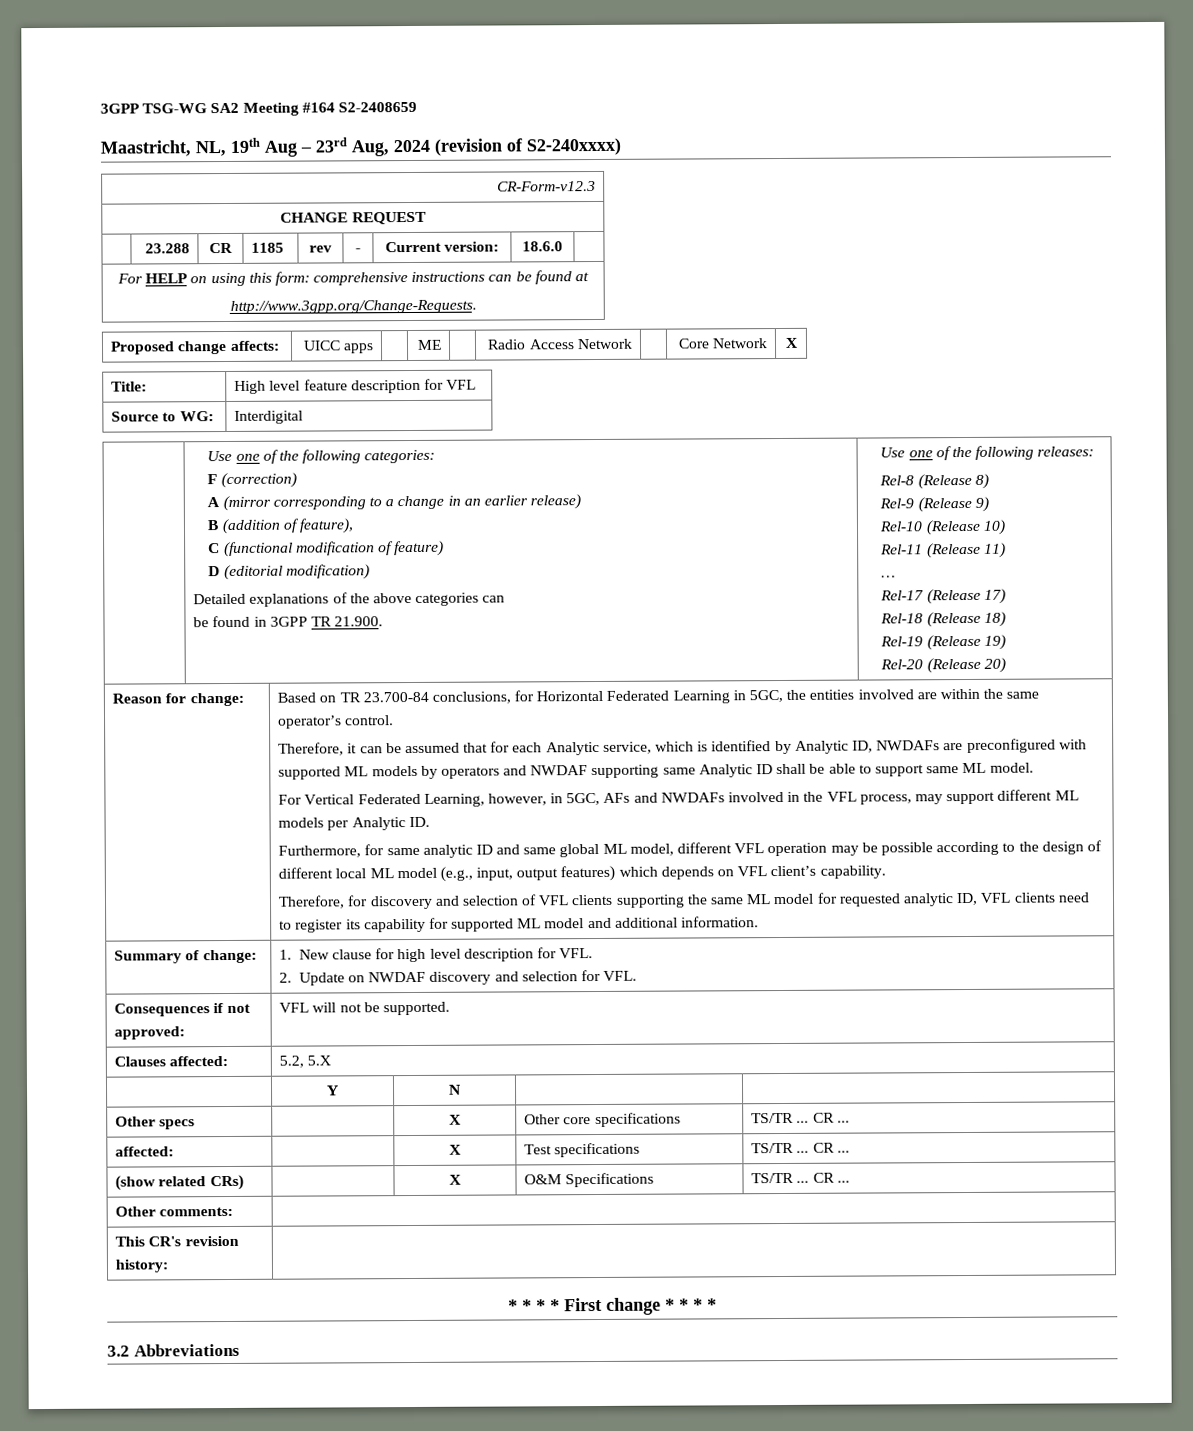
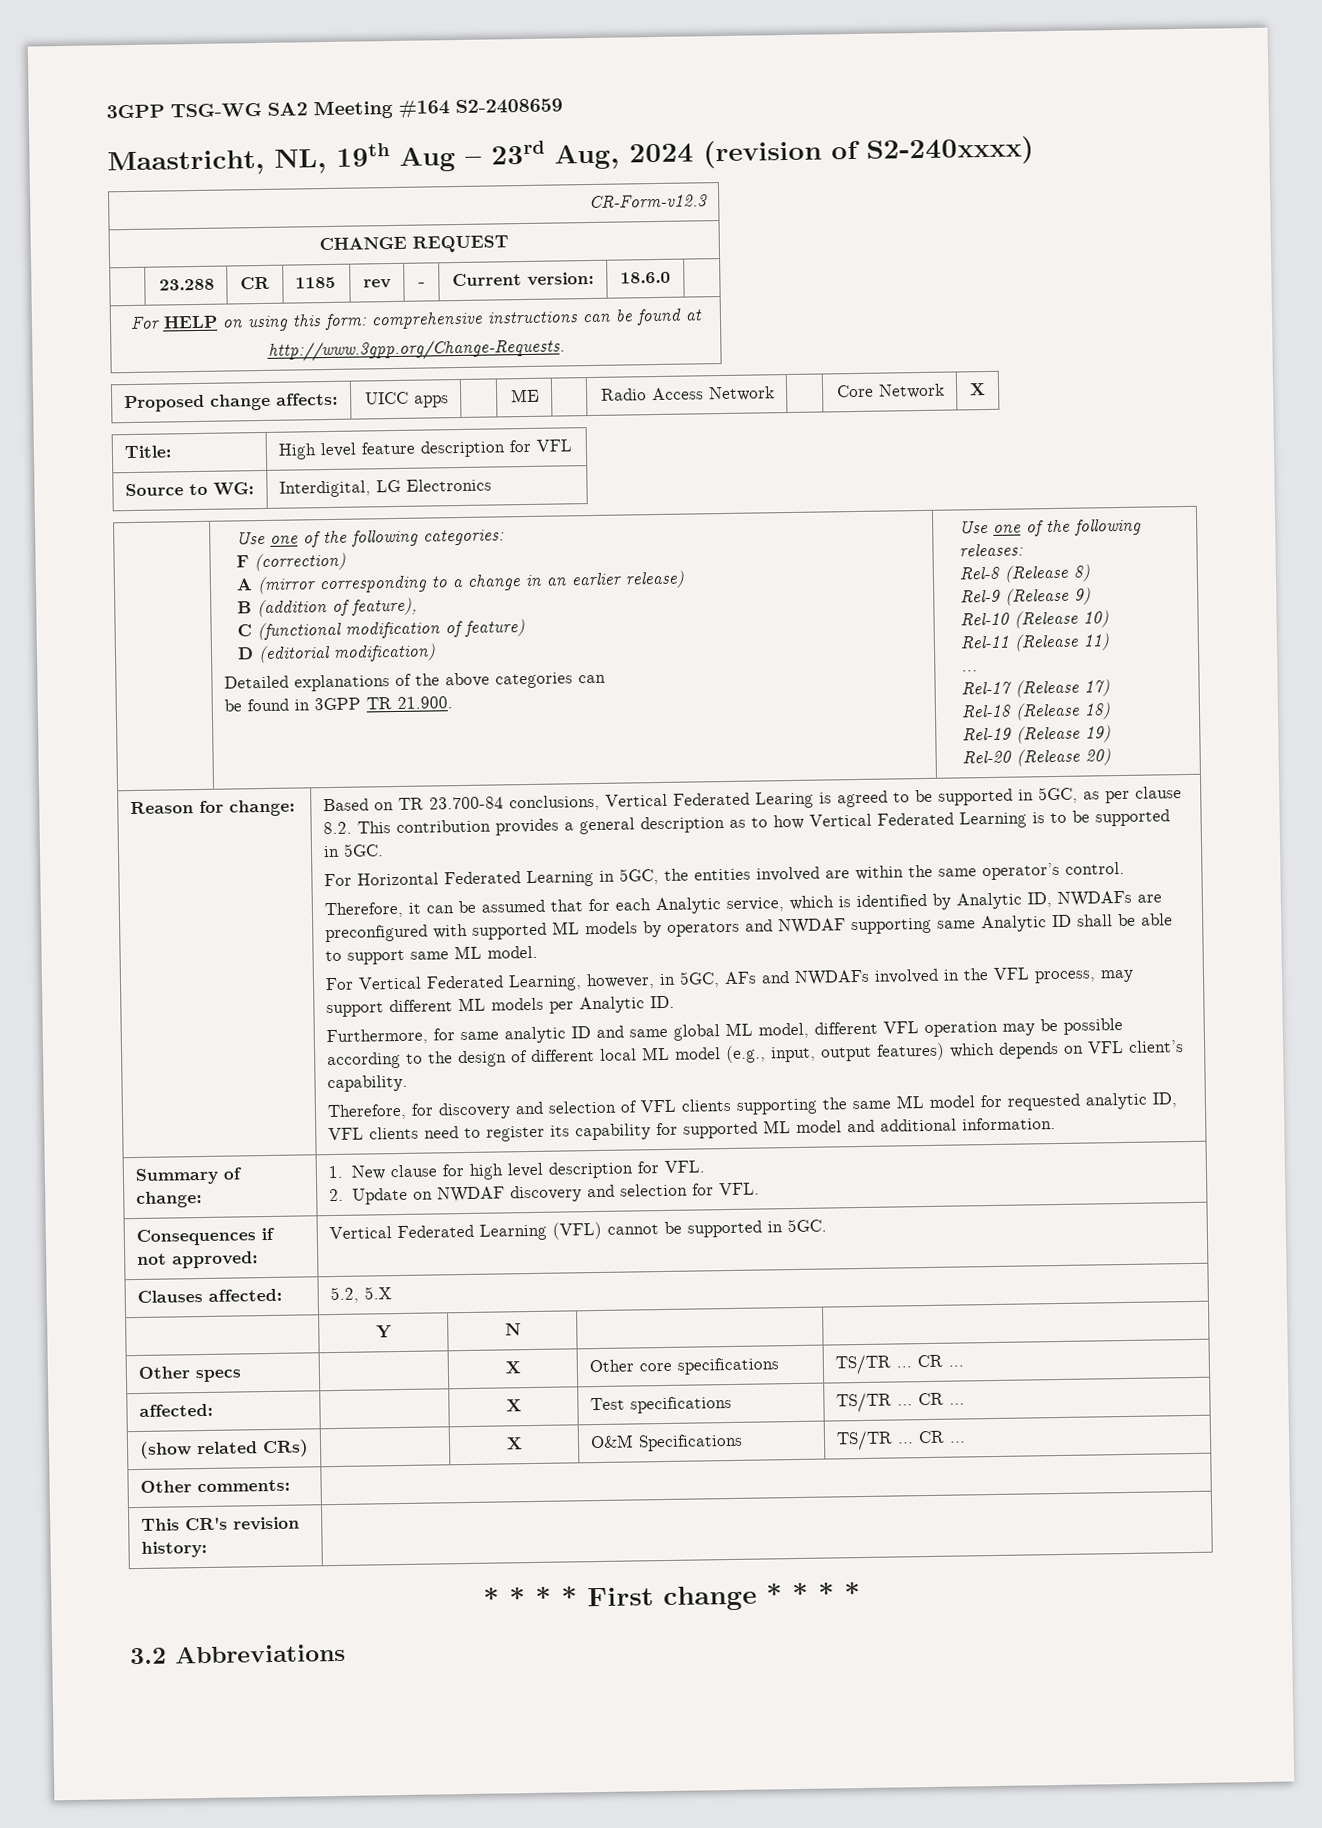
[234,410,304,424] Interdigital -> [278,478,492,498] Interdigital, LG Electronics
[514,690,535,702] for -> [604,786,1182,809] [322,809,1170,836] [322,843,384,858] [323,873,352,887] Vertical Federated Learing is agreed to be supported in 5GC, as per clause 8.2. This contribution provides a general description as to how Vertical Federated Learning is to be supported in 5GC. // For
[279,1001,450,1016] VFL will not be supported. -> [328,1218,827,1241] Vertical Federated Learning (VFL) cannot be supported in 5GC.

